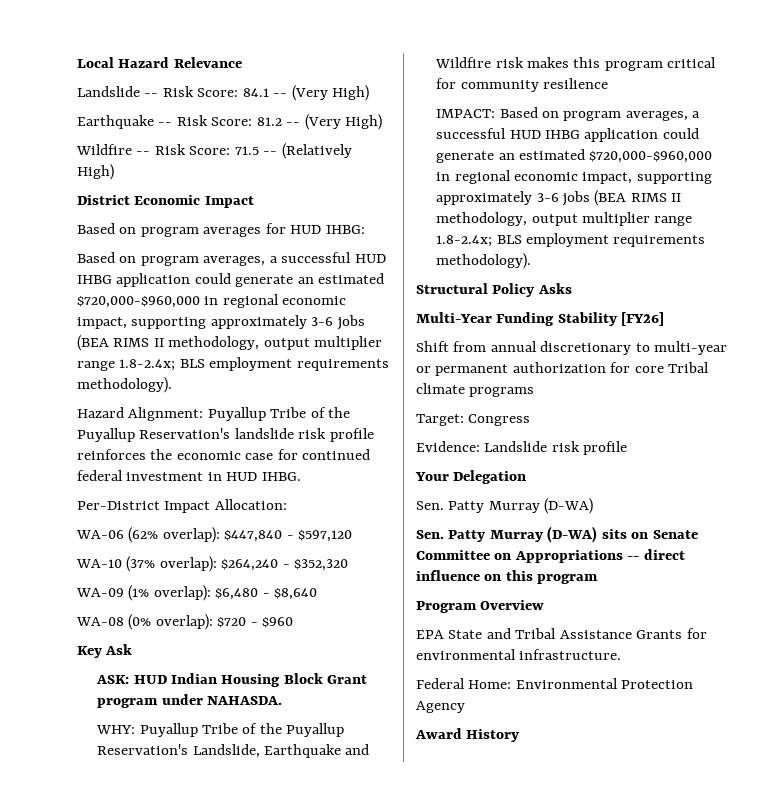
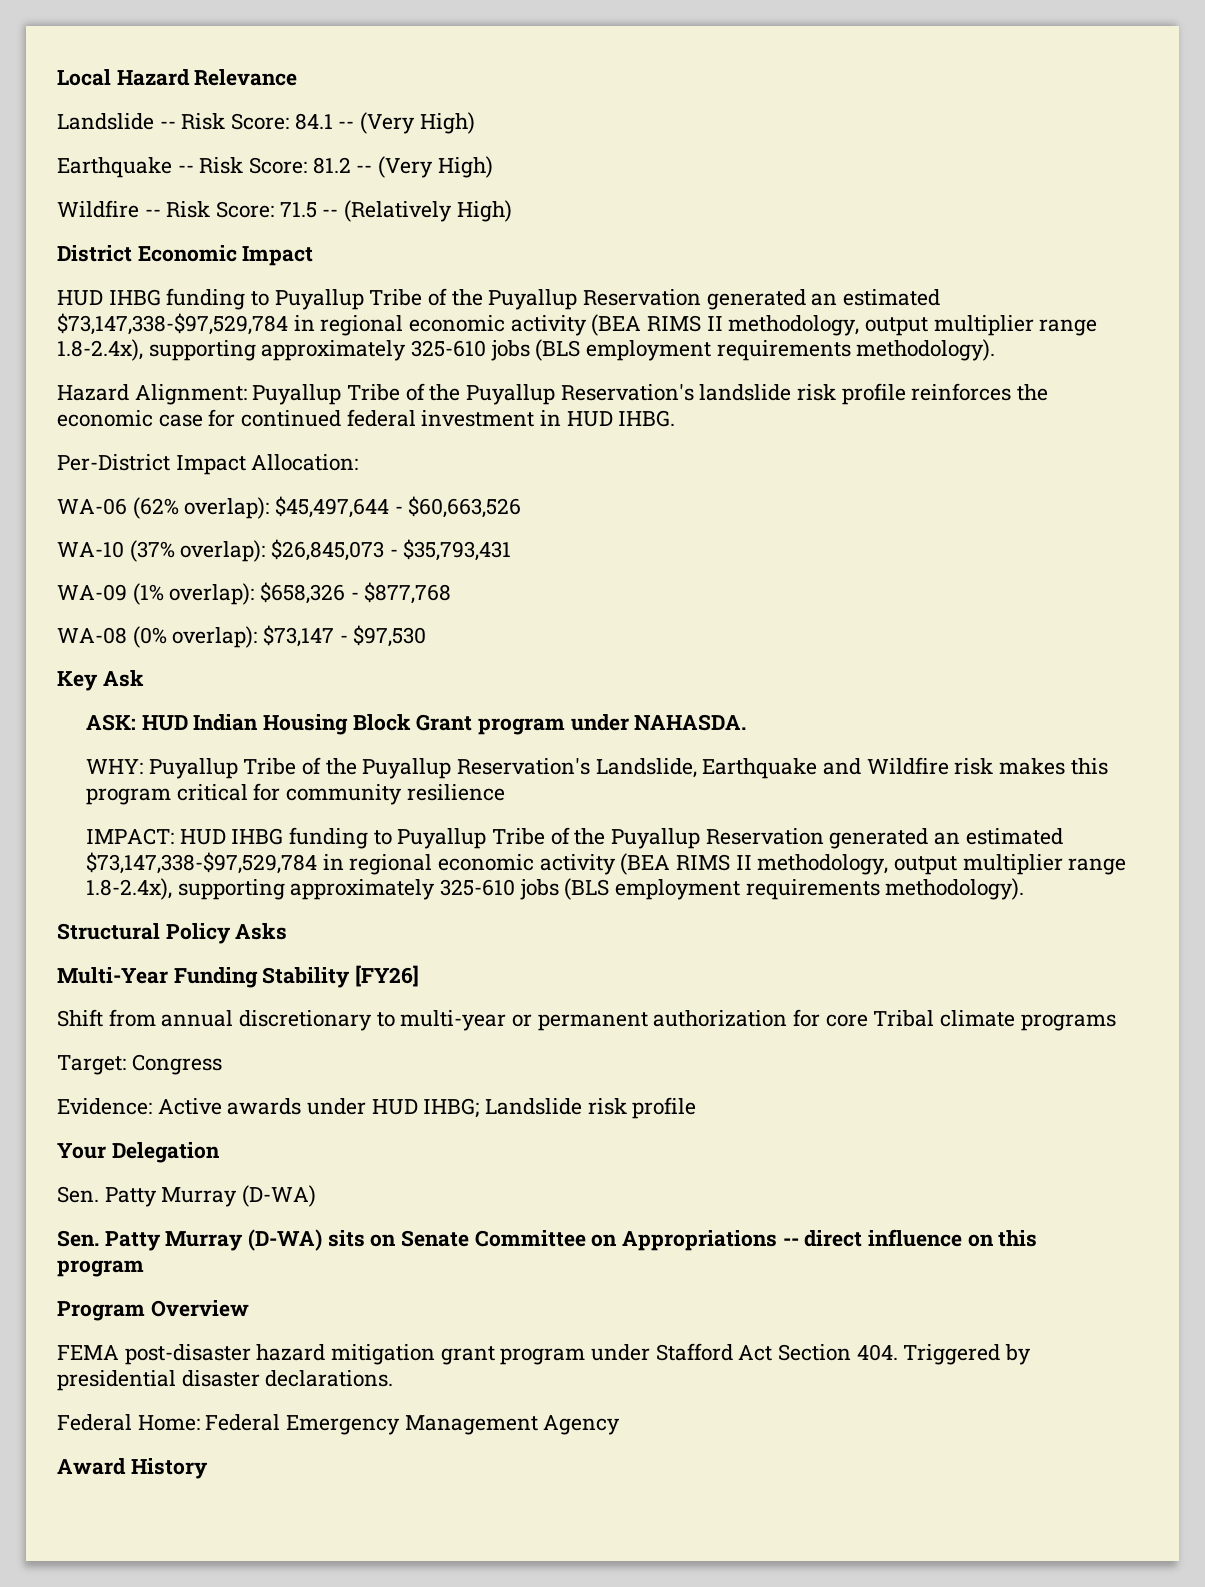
[77,223,365,237] [77,252,386,266] [77,273,385,287] [77,294,347,308] [77,315,365,330] [77,335,383,351] [77,359,205,371] Based on program averages for HUD IHBG: // Based on program averages, a successful HUD IHBG application could generate an estimated $720,000-$960,000 in regional economic impact, supporting approximately 3-6 jobs (BEA RIMS II methodology, output multiplier range 1.8-2.4x; BLS -> [57,288,941,310] [57,313,1098,336] [57,339,581,361] HUD IHBG funding to Puyallup Tribe of the Puyallup Reservation generated an estimated $73,147,338-$97,529,784 in regional economic activity (BEA RIMS II methodology, output multiplier range 1.8-2.4x), supporting approximately 325-610 jobs (BLS
[224,530,353,542] $447,840 - $597,120 -> [275,496,522,518] $45,497,644 - $60,663,526
[221,559,349,571] $264,240 - $352,320 -> [271,539,512,561] $26,845,073 - $35,793,431
[215,588,318,600] $6,480 - $8,640 -> [260,582,452,604] $658,326 - $877,768
[217,617,294,628] $720 - $960 -> [263,625,427,647] $73,147 - $97,530
[499,107,701,121] [436,128,699,142] [436,149,713,163] [436,170,712,184] [436,190,682,206] [436,212,693,226] [436,235,522,247] Based on program averages, a successful HUD IHBG application could generate an estimated $720,000-$960,000 in regional economic impact, supporting approximately 3-6 jobs (BEA RIMS II methodology, output multiplier range 1.8-2.4x; BLS -> [179,827,1063,849] [86,852,1127,875] [86,878,610,900] HUD IHBG funding to Puyallup Tribe of the Puyallup Reservation generated an estimated $73,147,338-$97,529,784 in regional economic activity (BEA RIMS II methodology, output multiplier range 1.8-2.4x), supporting approximately 325-610 jobs (BLS
(480, 446) none -> [157,1098,480,1118] Active awards under HUD IHBG;
[416,628,707,639] [416,649,622,660] EPA State and Tribal Assistance Grants for environmental infrastructure. -> [57,1343,1032,1365] [57,1370,394,1391] FEMA post-disaster hazard mitigation grant program under Stafford Act Section 404. Triggered by presidential disaster declarations.
[515,678,694,689] Environmental Protection -> [205,1414,538,1435] Federal Emergency Management

